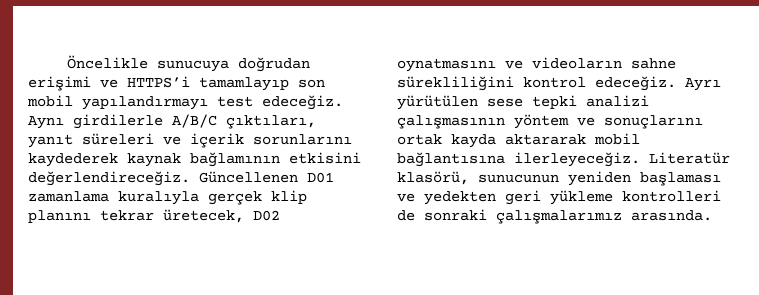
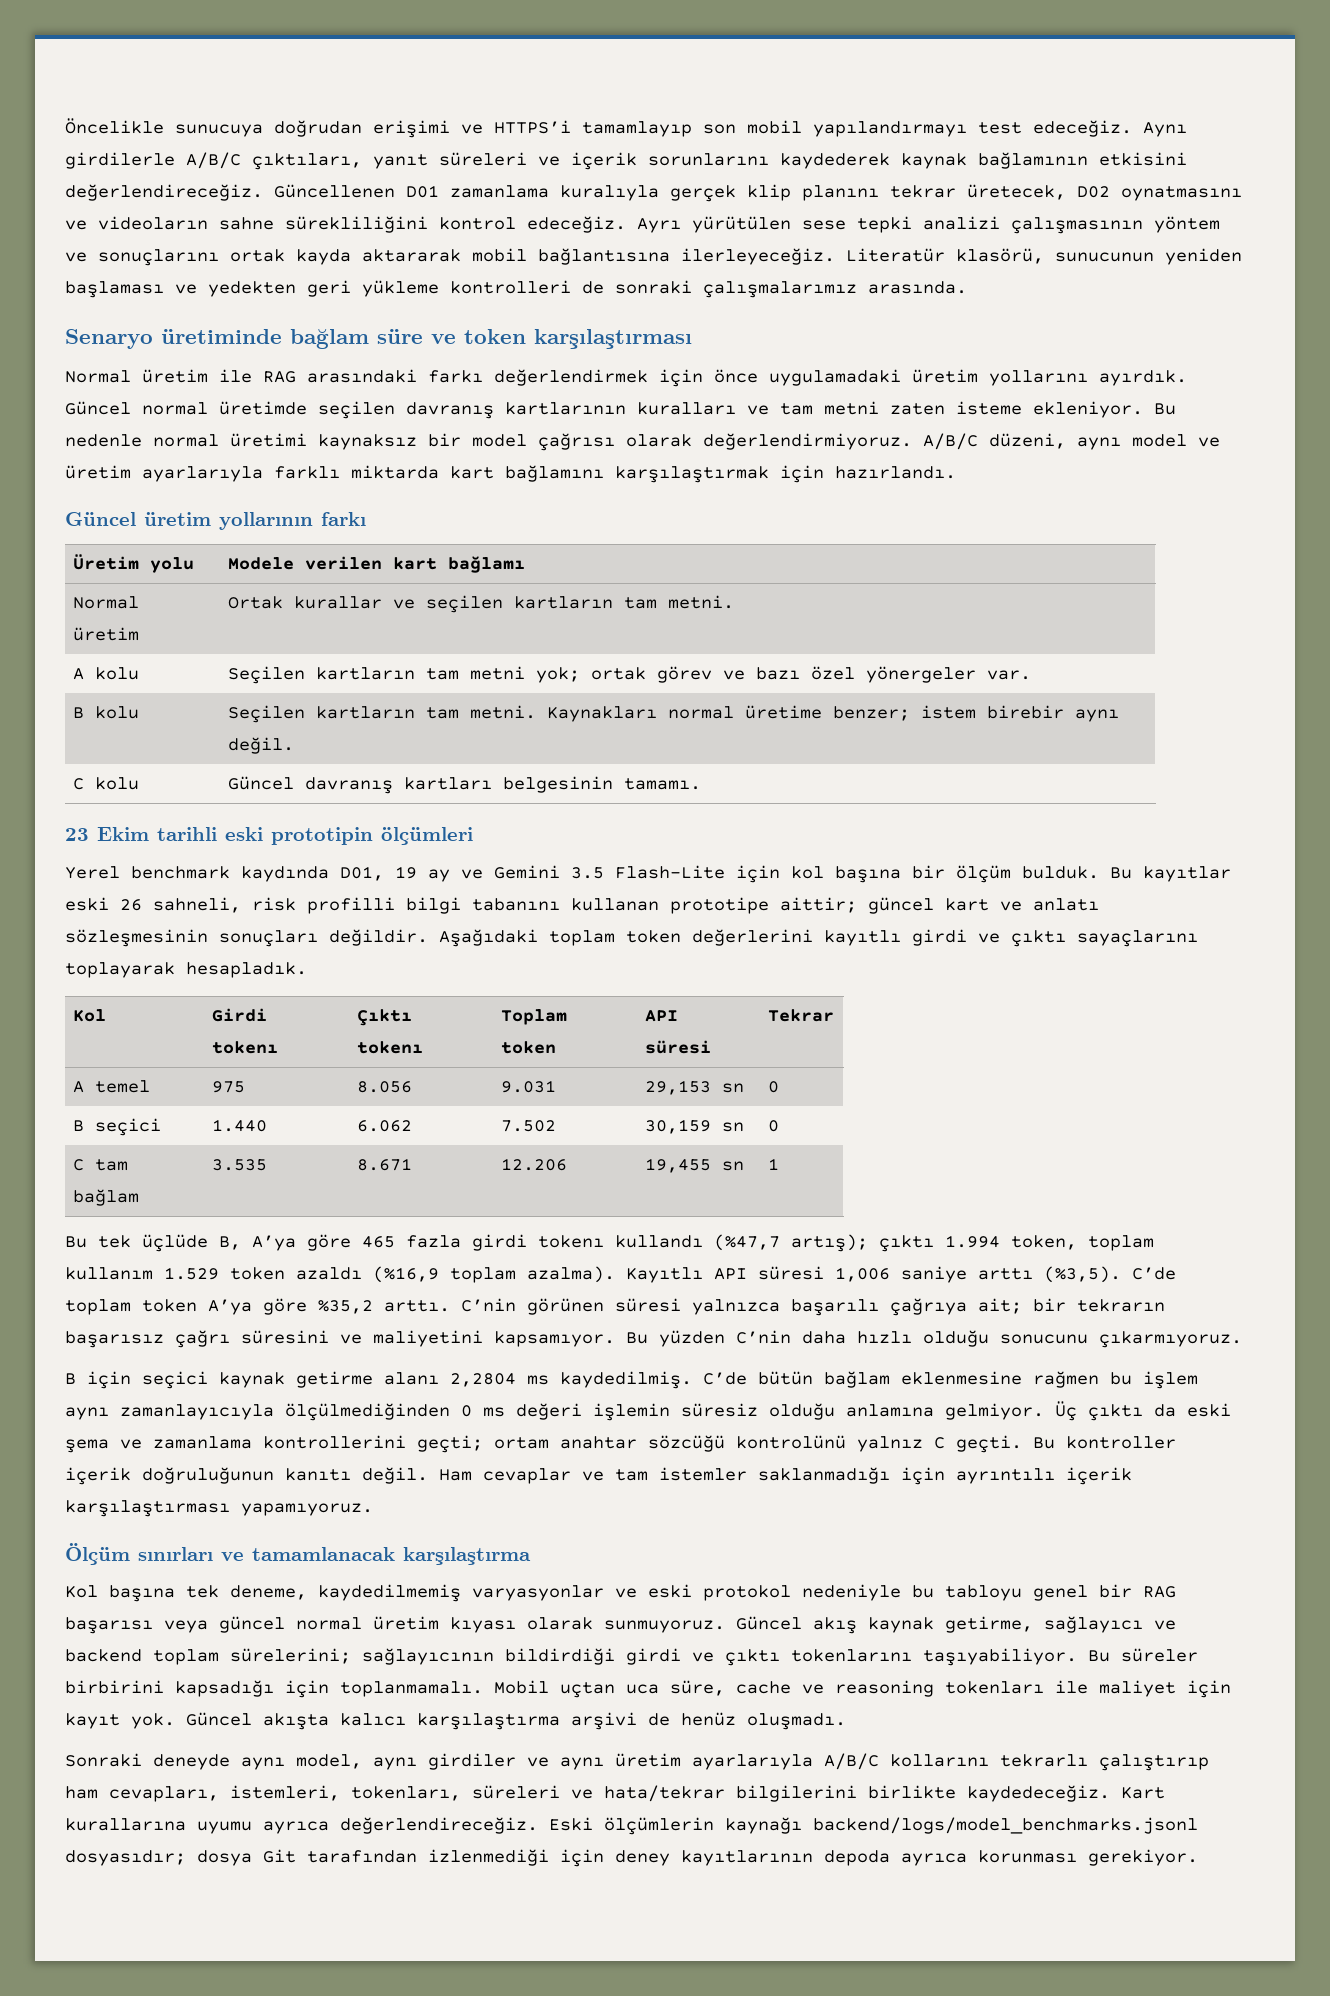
(712, 215) none -> [65,329,692,349] [65,369,1187,387] [65,401,1176,419] [65,433,1220,451] [65,465,956,483] [65,512,366,530] [72,554,194,573] [227,556,525,573] [72,596,139,609] [72,627,139,641] [227,595,734,613] [72,667,139,680] [227,666,1031,684] [72,706,139,719] [227,705,1119,723] [227,737,294,754] [72,777,139,790] [227,776,701,794] [65,827,473,845] [65,865,1231,883] [65,897,1099,914] [65,929,1198,947] [65,962,307,978] [72,1009,106,1022] [211,1008,267,1022] [211,1041,278,1054] [356,1009,412,1026] [356,1041,423,1054] [500,1009,567,1025] [500,1041,556,1054] [644,1010,678,1022] [644,1040,711,1054] [767,1009,834,1022] [72,1080,150,1093] [211,1081,245,1093] [356,1081,412,1093] [500,1080,556,1093] [644,1080,744,1095] [767,1081,779,1093] [72,1118,161,1136] [211,1119,267,1132] [356,1120,412,1132] [500,1120,556,1132] [644,1119,744,1134] [767,1120,779,1132] [72,1159,128,1171] [72,1189,139,1206] [211,1159,267,1171] [356,1158,412,1171] [500,1158,567,1171] [644,1158,744,1173] [767,1158,779,1170] [65,1234,1154,1252] [65,1266,1176,1283] [65,1298,1165,1316] [65,1330,1242,1348] [65,1371,1198,1389] [65,1401,1231,1421] [65,1435,1176,1453] [65,1467,1132,1485] [65,1500,373,1517] [65,1543,531,1565] [65,1584,1176,1602] [65,1616,1176,1634] [65,1648,1198,1666] [65,1680,1231,1698] [65,1712,846,1730] [65,1753,1209,1771] [65,1785,1165,1802] [65,1817,1198,1835] [65,1849,1198,1867] // Senaryo üretiminde bağlam süre ve token karşılaştırması // Normal üretim ile RAG arasındaki farkı değerlendirmek için önce uygulamadaki üretim yollarını ayırdık. Güncel normal üretimde seçilen davranış kartlarının kuralları ve tam metni zaten isteme ekleniyor. Bu nedenle normal üretimi kaynaksız bir model çağrısı olarak değerlendirmiyoruz. A/B/C düzeni, aynı model ve üretim ayarlarıyla farklı miktarda kart bağlamını karşılaştırmak için hazırlandı. // Güncel üretim yollarının farkı // Üretim yolu | Modele verilen kart bağlamı // Normal üretim | Ortak kurallar ve seçilen kartların tam metni. // A kolu | Seçilen kartların tam metni yok; ortak görev ve bazı özel yönergeler var. // B kolu | Seçilen kartların tam metni. Kaynakları normal üretime benzer; istem birebir aynı değil. // C kolu | Güncel davranış kartları belgesinin tamamı. // 23 Ekim tarihli eski prototipin ölçümleri // Yerel benchmark kaydında D01, 19 ay ve Gemini 3.5 Flash-Lite için kol başına bir ölçüm bulduk. Bu kayıtlar eski 26 sahneli, risk profilli bilgi tabanını kullanan prototipe aittir; güncel kart ve anlatı sözleşmesinin sonuçları değildir. Aşağıdaki toplam token değerlerini kayıtlı girdi ve çıktı sayaçlarını toplayarak hesapladık. // Kol | Girdi tokenı | Çıktı tokenı | Toplam token | API süresi | Tekrar // A temel | 975 | 8.056 | 9.031 | 29,153 sn | 0 // B seçici | 1.440 | 6.062 | 7.502 | 30,159 sn | 0 // C tam bağlam | 3.535 | 8.671 | 12.206 | 19,455 sn | 1 // Bu tek üçlüde B, A’ya göre 465 fazla girdi tokenı kullandı (%47,7 artış); çıktı 1.994 token, toplam kullanım 1.529 token azaldı (%16,9 toplam azalma). Kayıtlı API süresi 1,006 saniye arttı (%3,5). C’de toplam token A’ya göre %35,2 arttı. C’nin görünen süresi yalnızca başarılı çağrıya ait; bir tekrarın başarısız çağrı süresini ve maliyetini kapsamıyor. Bu yüzden C’nin daha hızlı olduğu sonucunu çıkarmıyoruz. // B için seçici kaynak getirme alanı 2,2804 ms kaydedilmiş. C’de bütün bağlam eklenmesine rağmen bu işlem aynı zamanlayıcıyla ölçülmediğinden 0 ms değeri işlemin süresiz olduğu anlamına gelmiyor. Üç çıktı da eski şema ve zamanlama kontrollerini geçti; ortam anahtar sözcüğü kontrolünü yalnız C geçti. Bu kontroller içerik doğruluğunun kanıtı değil. Ham cevaplar ve tam istemler saklanmadığı için ayrıntılı içerik karşılaştırması yapamıyoruz. // Ölçüm sınırları ve tamamlanacak karşılaştırma // Kol başına tek deneme, kaydedilmemiş varyasyonlar ve eski protokol nedeniyle bu tabloyu genel bir RAG başarısı veya güncel normal üretim kıyası olarak sunmuyoruz. Güncel akış kaynak getirme, sağlayıcı ve backend toplam sürelerini; sağlayıcının bildirdiği girdi ve çıktı tokenlarını taşıyabiliyor. Bu süreler birbirini kapsadığı için toplanmamalı. Mobil uçtan uca süre, cache ve reasoning tokenları ile maliyet için kayıt yok. Güncel akışta kalıcı karşılaştırma arşivi de henüz oluşmadı. // Sonraki deneyde aynı model, aynı girdiler ve aynı üretim ayarlarıyla A/B/C kollarını tekrarlı çalıştırıp ham cevapları, istemleri, tokenları, süreleri ve hata/tekrar bilgilerini birlikte kaydedeceğiz. Kart kurallarına uyumu ayrıca değerlendireceğiz. Eski ölçümlerin kaynağı backend/logs/model_benchmarks.jsonl dosyasıdır; dosya Git tarafından izlenmediği için deney kayıtlarının depoda ayrıca korunması gerekiyor.

